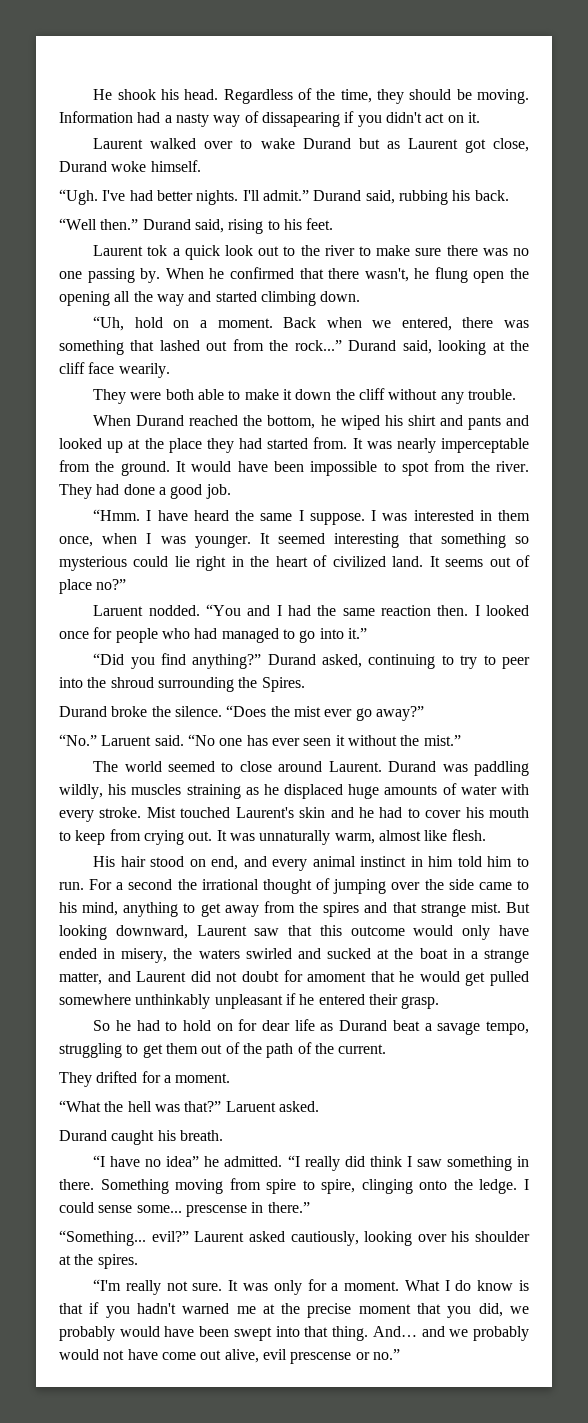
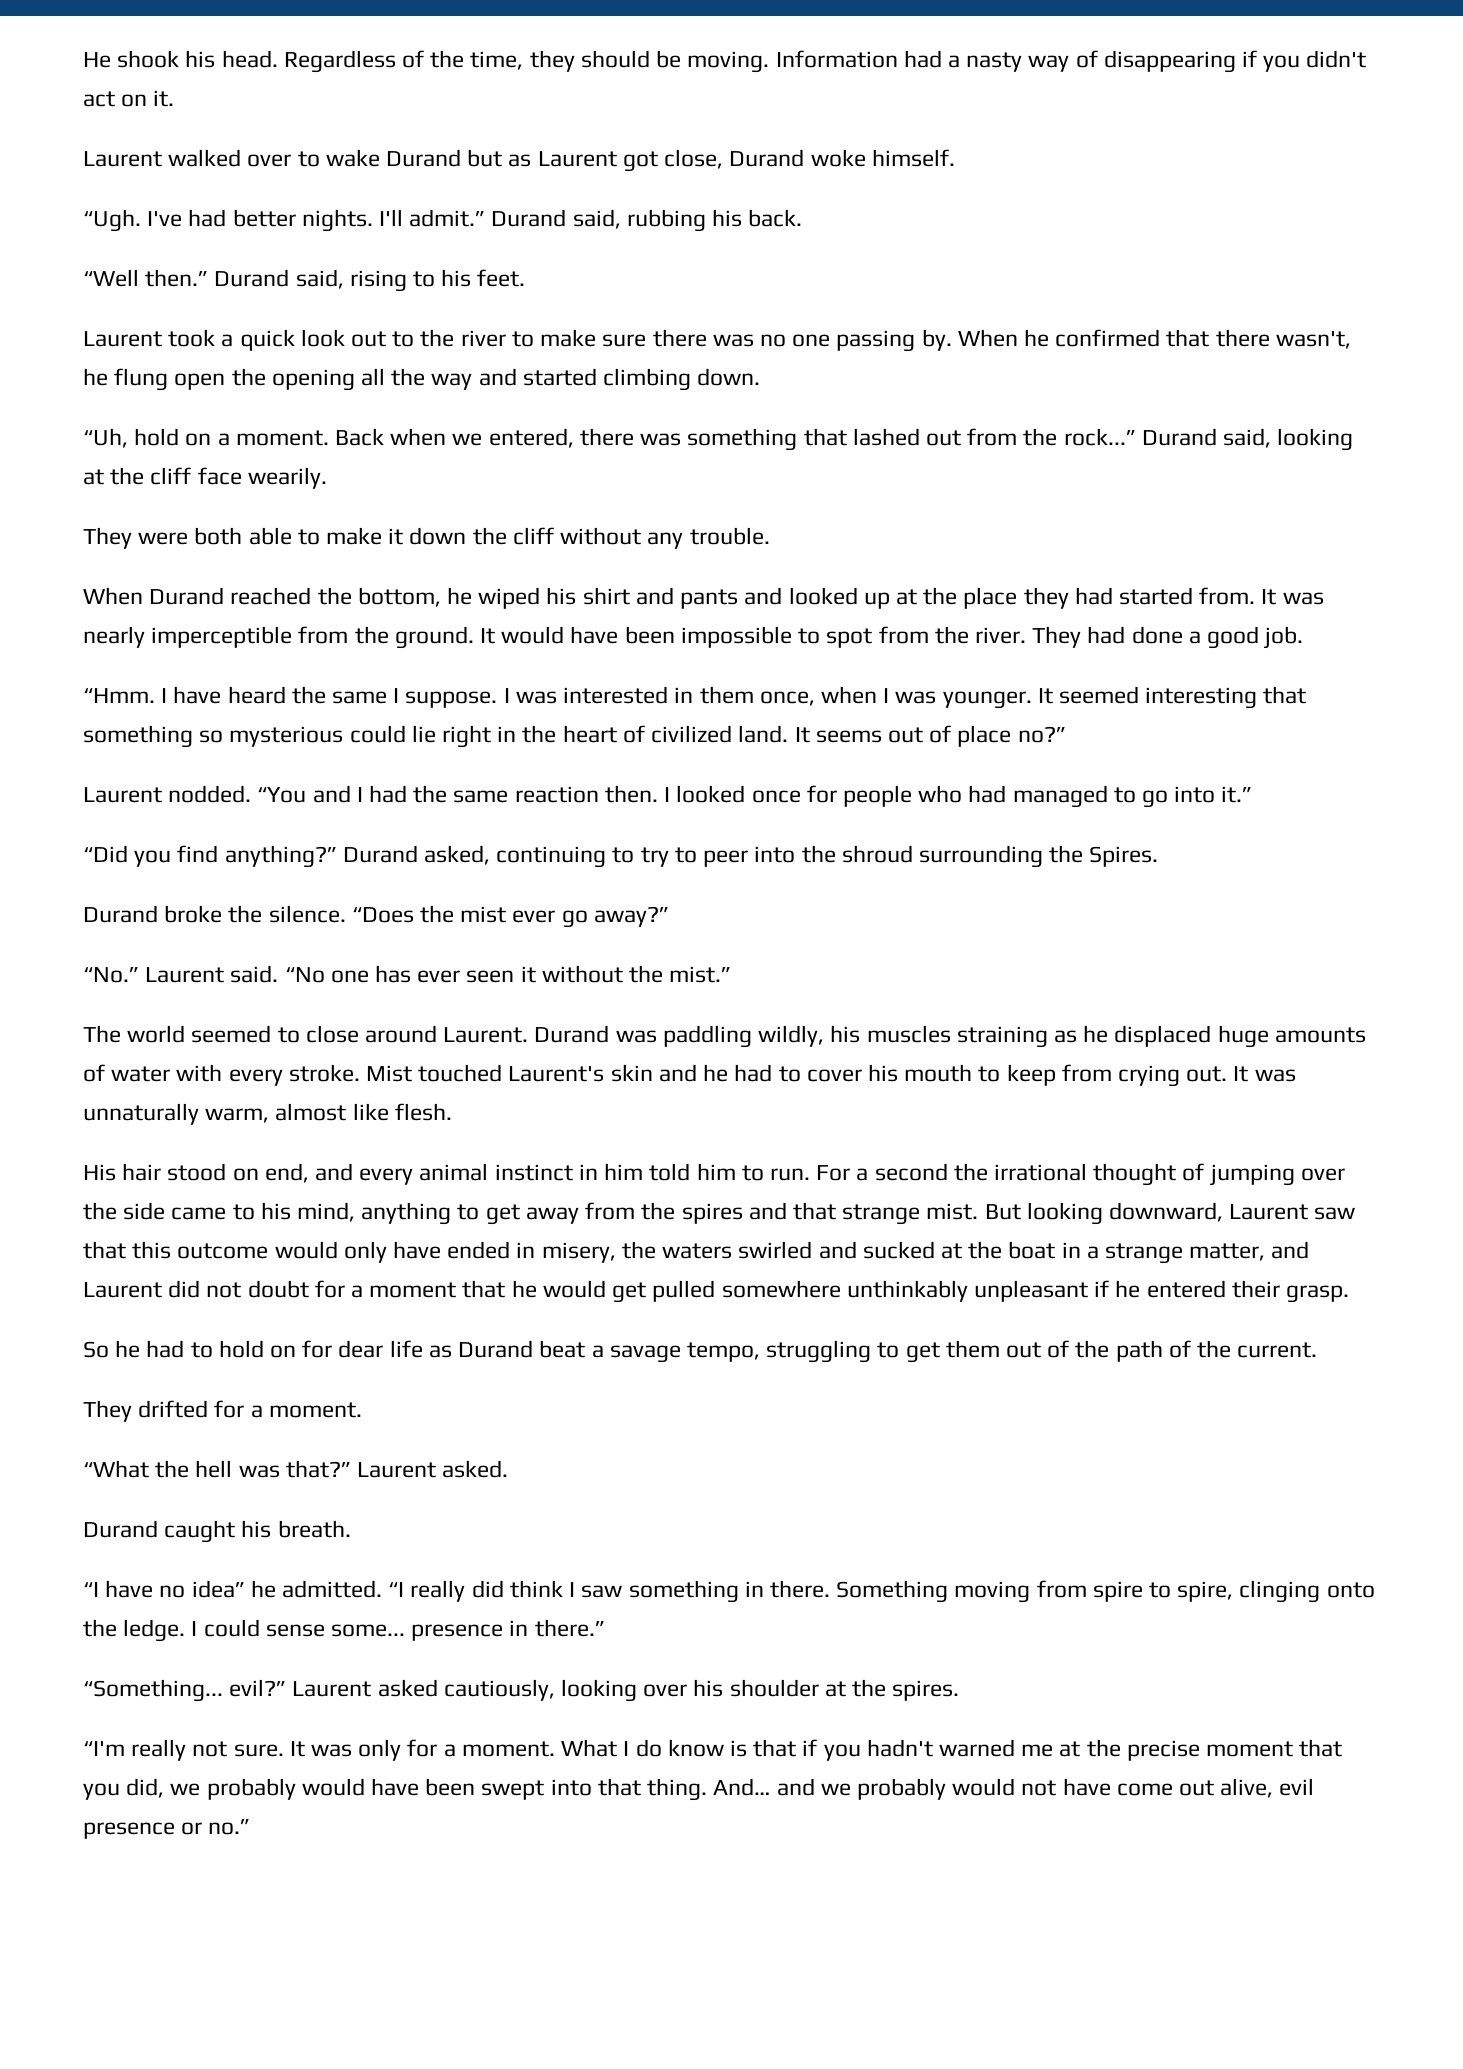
[261,112,340,127] dissapearing -> [1103,50,1236,73] disappearing
[147,245,168,256] tok -> [168,329,216,347] took
[441,438,529,453] imperceptable -> [151,626,293,648] imperceptible
[93,605,144,616] Laruent -> [83,787,162,803] Laurent
[101,735,152,746] Laruent -> [145,967,225,983] Laurent
[307,972,367,982] amoment -> [351,1282,457,1298] a moment
[225,1101,276,1112] Laruent -> [357,1462,437,1478] Laurent
[185,1205,247,1217] prescense -> [411,1624,504,1641] presence
[290,1352,352,1364] prescense -> [83,1822,175,1839] presence

